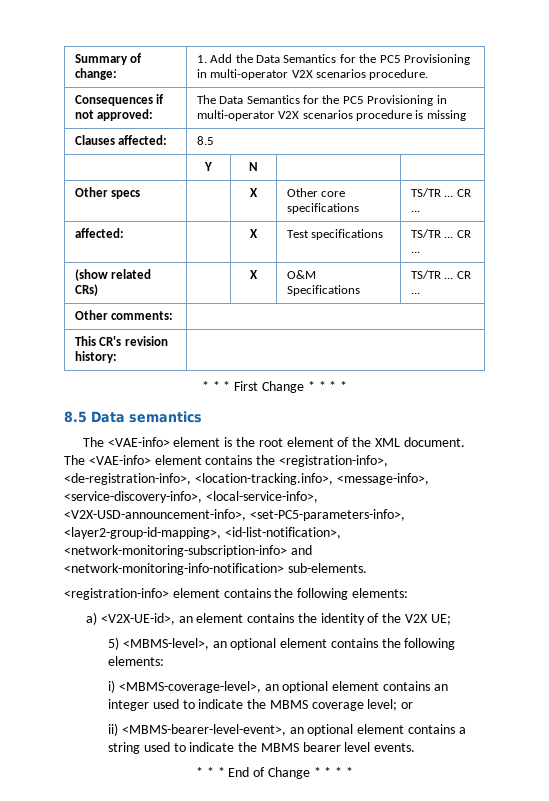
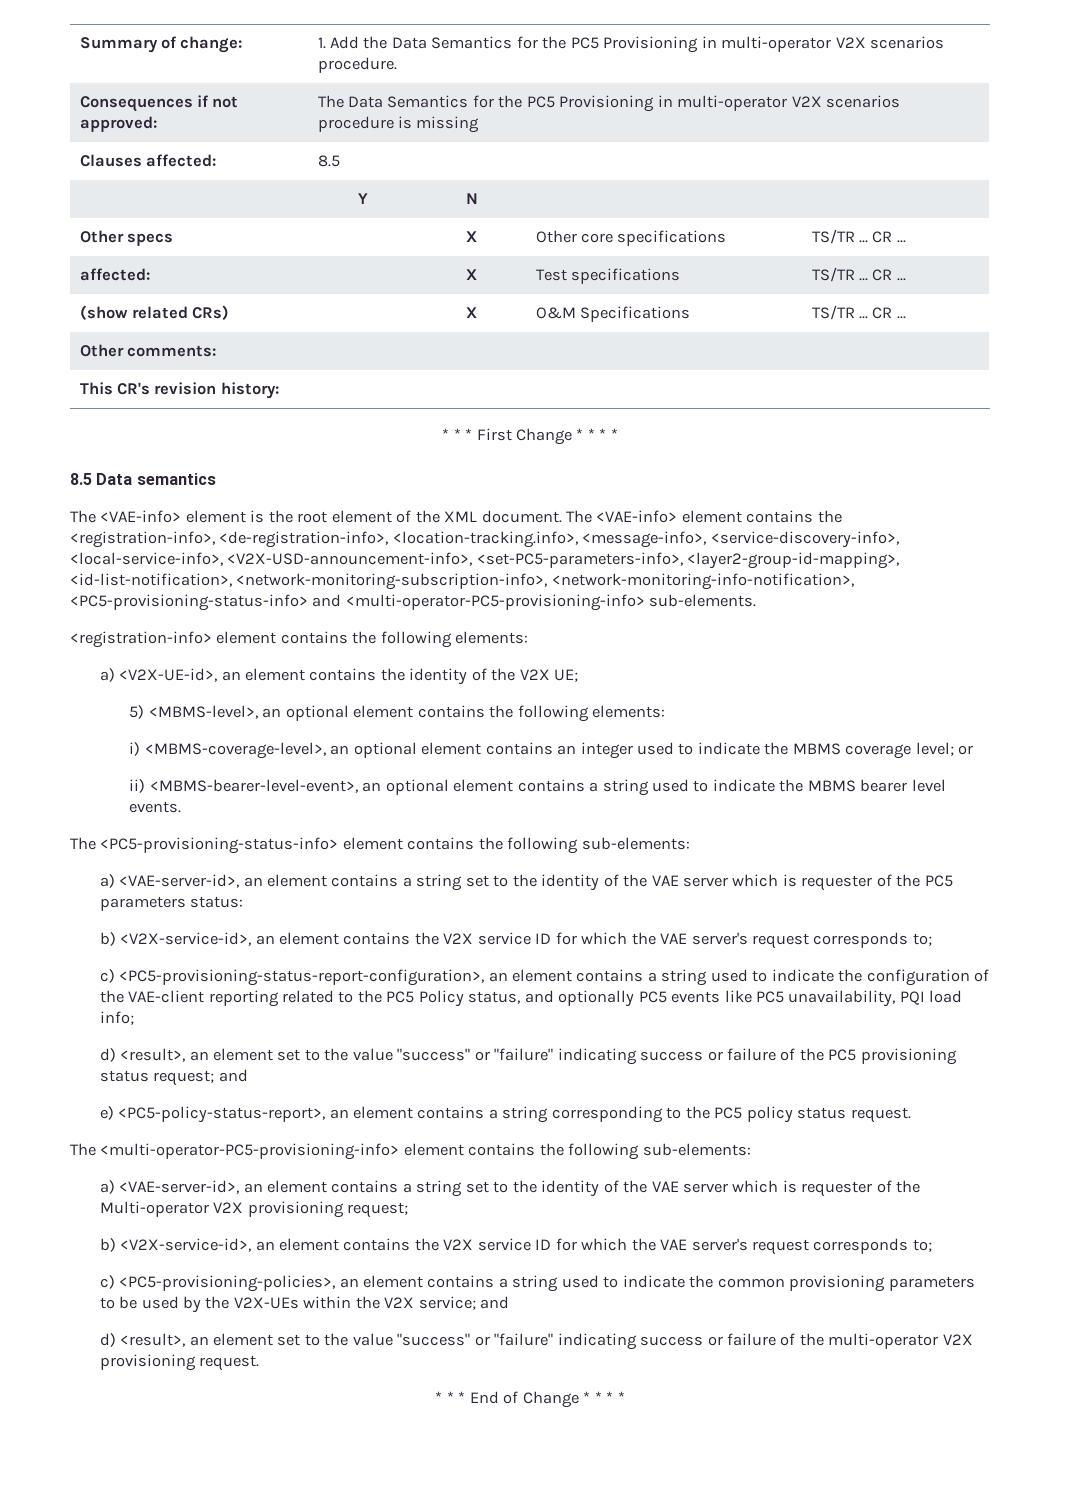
[64,545,312,557] [64,563,284,575] <network-monitoring-subscription-info> and <network-monitoring-info-notification> -> [236,573,854,590] [70,594,645,611] <network-monitoring-subscription-info>, <network-monitoring-info-notification>, <PC5-provisioning-status-info> and <multi-operator-PC5-provisioning-info>
(416, 747) none -> [70,837,690,854] [99,874,953,891] [99,896,244,911] [99,932,932,949] [99,969,990,986] [99,990,963,1007] [99,1011,134,1025] [99,1048,957,1065] [99,1069,248,1086] [99,1106,911,1123] [70,1143,751,1160] [99,1180,921,1197] [99,1201,409,1218] [99,1238,932,1255] [99,1275,975,1292] [99,1296,510,1313] [99,1333,973,1350] [99,1354,260,1371] // The <PC5-provisioning-status-info> element contains the following sub-elements: // a) <VAE-server-id>, an element contains a string set to the identity of the VAE server which is requester of the PC5 parameters status: // b) <V2X-service-id>, an element contains the V2X service ID for which the VAE server's request corresponds to; // c) <PC5-provisioning-status-report-configuration>, an element contains a string used to indicate the configuration of the VAE-client reporting related to the PC5 Policy status, and optionally PC5 events like PC5 unavailability, PQI load info; // d) <result>, an element set to the value "success" or "failure" indicating success or failure of the PC5 provisioning status request; and // e) <PC5-policy-status-report>, an element contains a string corresponding to the PC5 policy status request. // The <multi-operator-PC5-provisioning-info> element contains the following sub-elements: // a) <VAE-server-id>, an element contains a string set to the identity of the VAE server which is requester of the Multi-operator V2X provisioning request; // b) <V2X-service-id>, an element contains the V2X service ID for which the VAE server's request corresponds to; // c) <PC5-provisioning-policies>, an element contains a string used to indicate the common provisioning parameters to be used by the V2X-UEs within the V2X service; and // d) <result>, an element set to the value "success" or "failure" indicating success or failure of the multi-operator V2X provisioning request.

